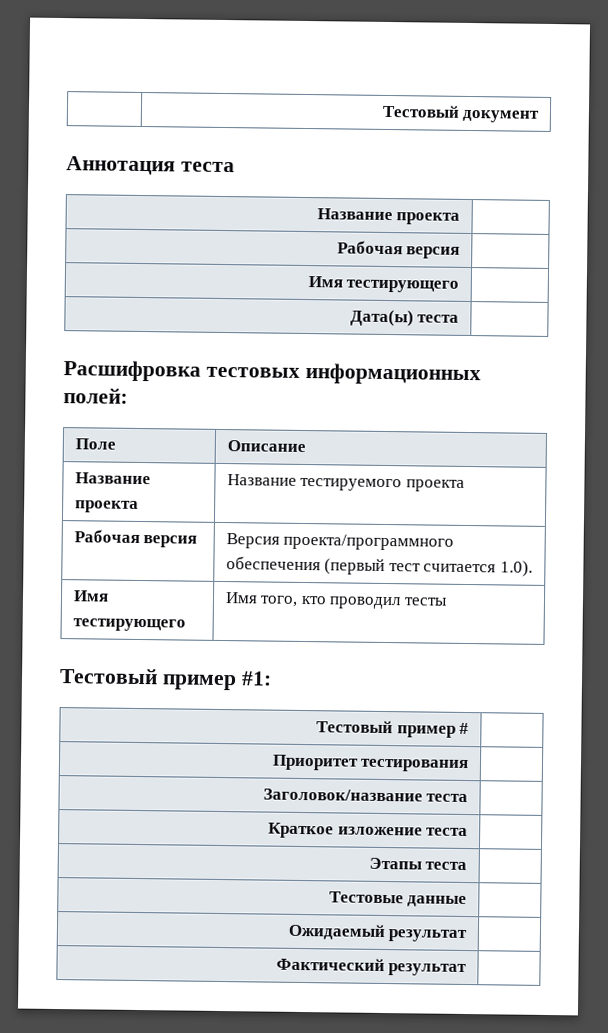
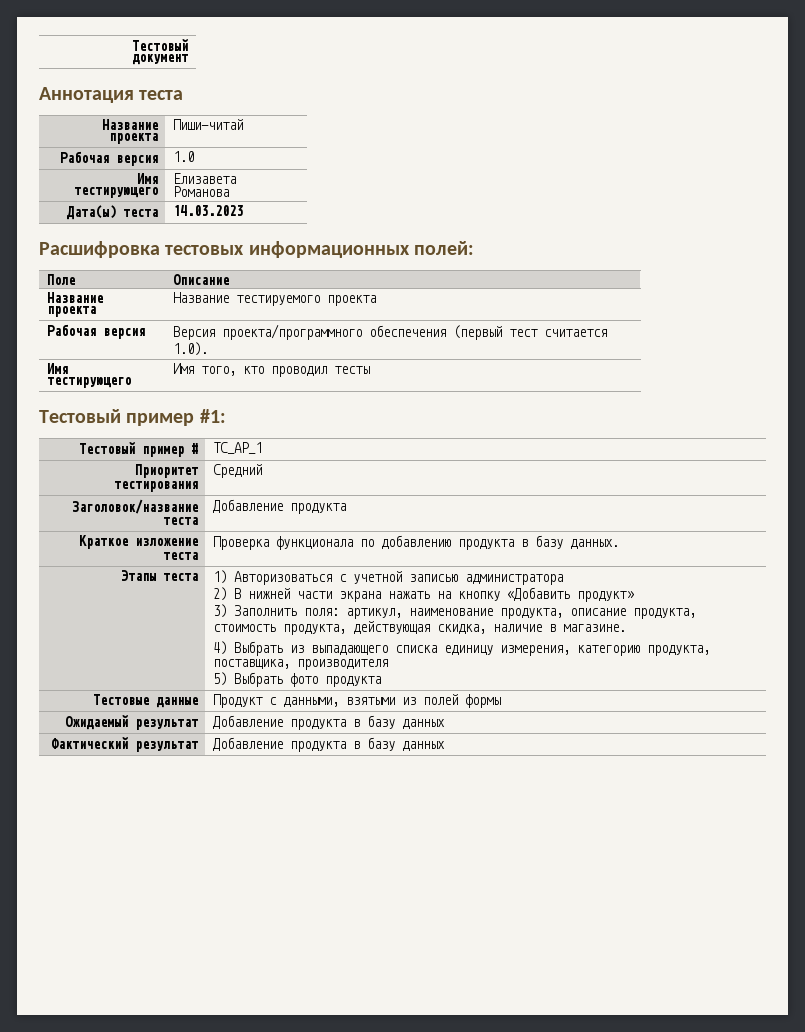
[336,240,461,259] [307,276,460,293] // Рабочая версия | // Имя тестирующего | -> [173,119,244,130] [59,151,158,166] [173,151,195,162] [136,173,158,184] [73,187,158,198] [173,173,237,184] [173,186,230,197] Пиши-читай // Рабочая версия | 1.0 // Имя тестирующего | Елизавета Романова
(460, 318) none -> [173,205,244,216] 14.03.2023
(470, 728) none -> [213,442,263,454] TC_AP_1
(470, 765) none -> [213,464,263,478] Средний
(469, 798) none -> [213,499,347,514] Добавление продукта
[368,857,468,871] [328,891,468,908] [287,923,468,943] [275,957,468,977] // Этапы теста | // Тестовые данные | // Ожидаемый результат | // Фактический результат | -> [213,535,620,550] [120,570,198,581] [213,570,564,585] [213,587,635,602] [213,604,697,619] [213,621,627,635] [213,641,711,656] [213,659,389,670] [213,672,382,687] [92,694,198,708] [213,694,502,708] [64,715,198,730] [213,715,446,730] [50,737,198,752] [213,737,446,752] Проверка функционала по добавлению продукта в базу данных. // Этапы теста | 1) Авторизоваться с учетной записью администратора // 2) В нижней части экрана нажать на кнопку «Добавить продукт» // 3) Заполнить поля: артикул, наименование продукта, описание продукта, стоимость продукта, действующая скидка, наличие в магазине. // 4) Выбрать из выпадающего списка единицу измерения, категорию продукта, поставщика, производителя // 5) Выбрать фото продукта // Тестовые данные | Продукт с данными, взятыми из полей формы // Ожидаемый результат | Добавление продукта в базу данных // Фактический результат | Добавление продукта в базу данных

